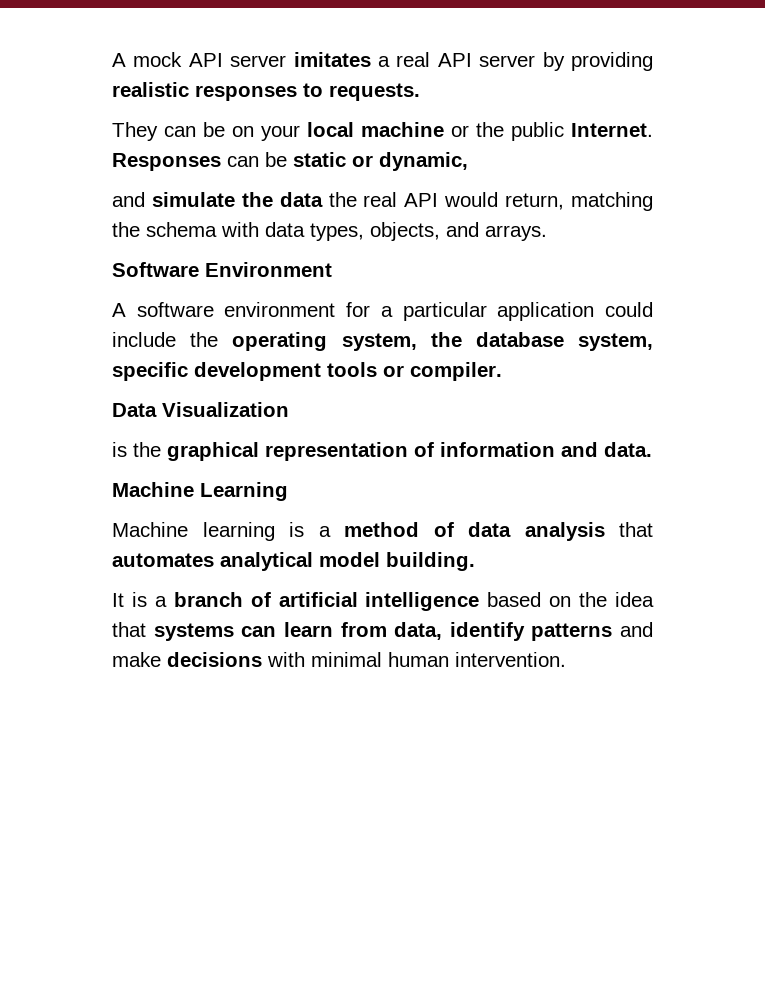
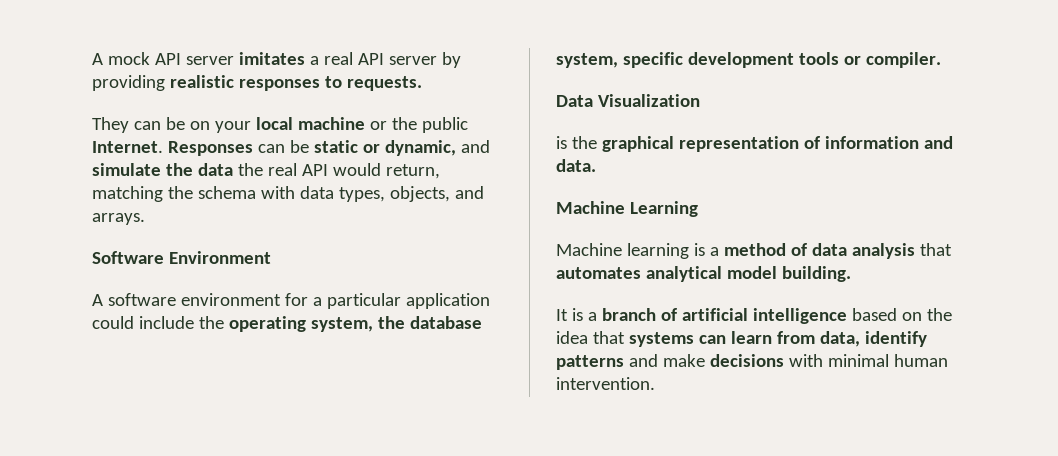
(468, 161) // -> (456, 148) none

